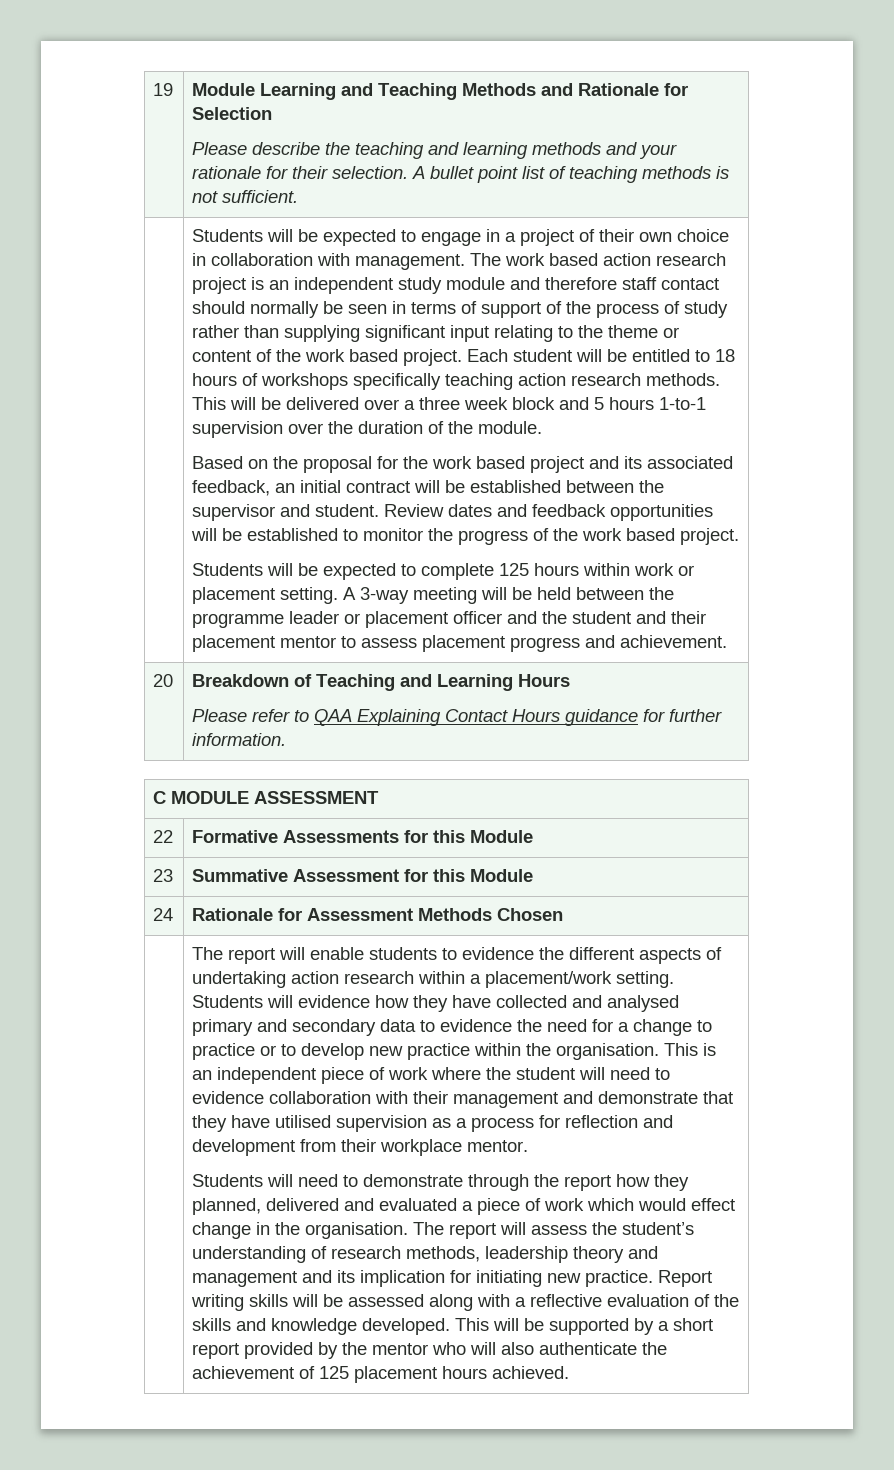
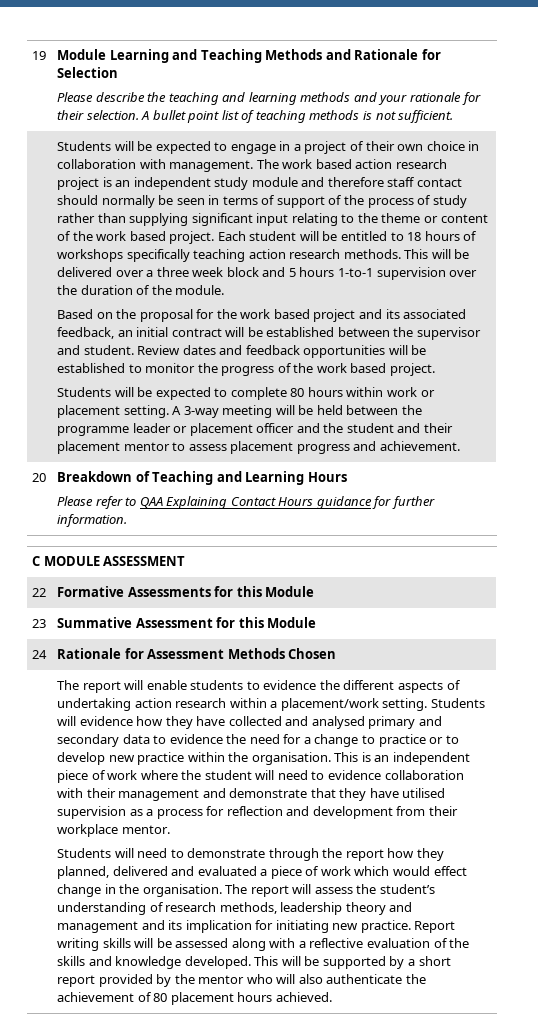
[499,563,530,576] 125 -> [290,388,305,397] 80
[319,1366,350,1379] 125 -> [153,993,168,1002] 80

